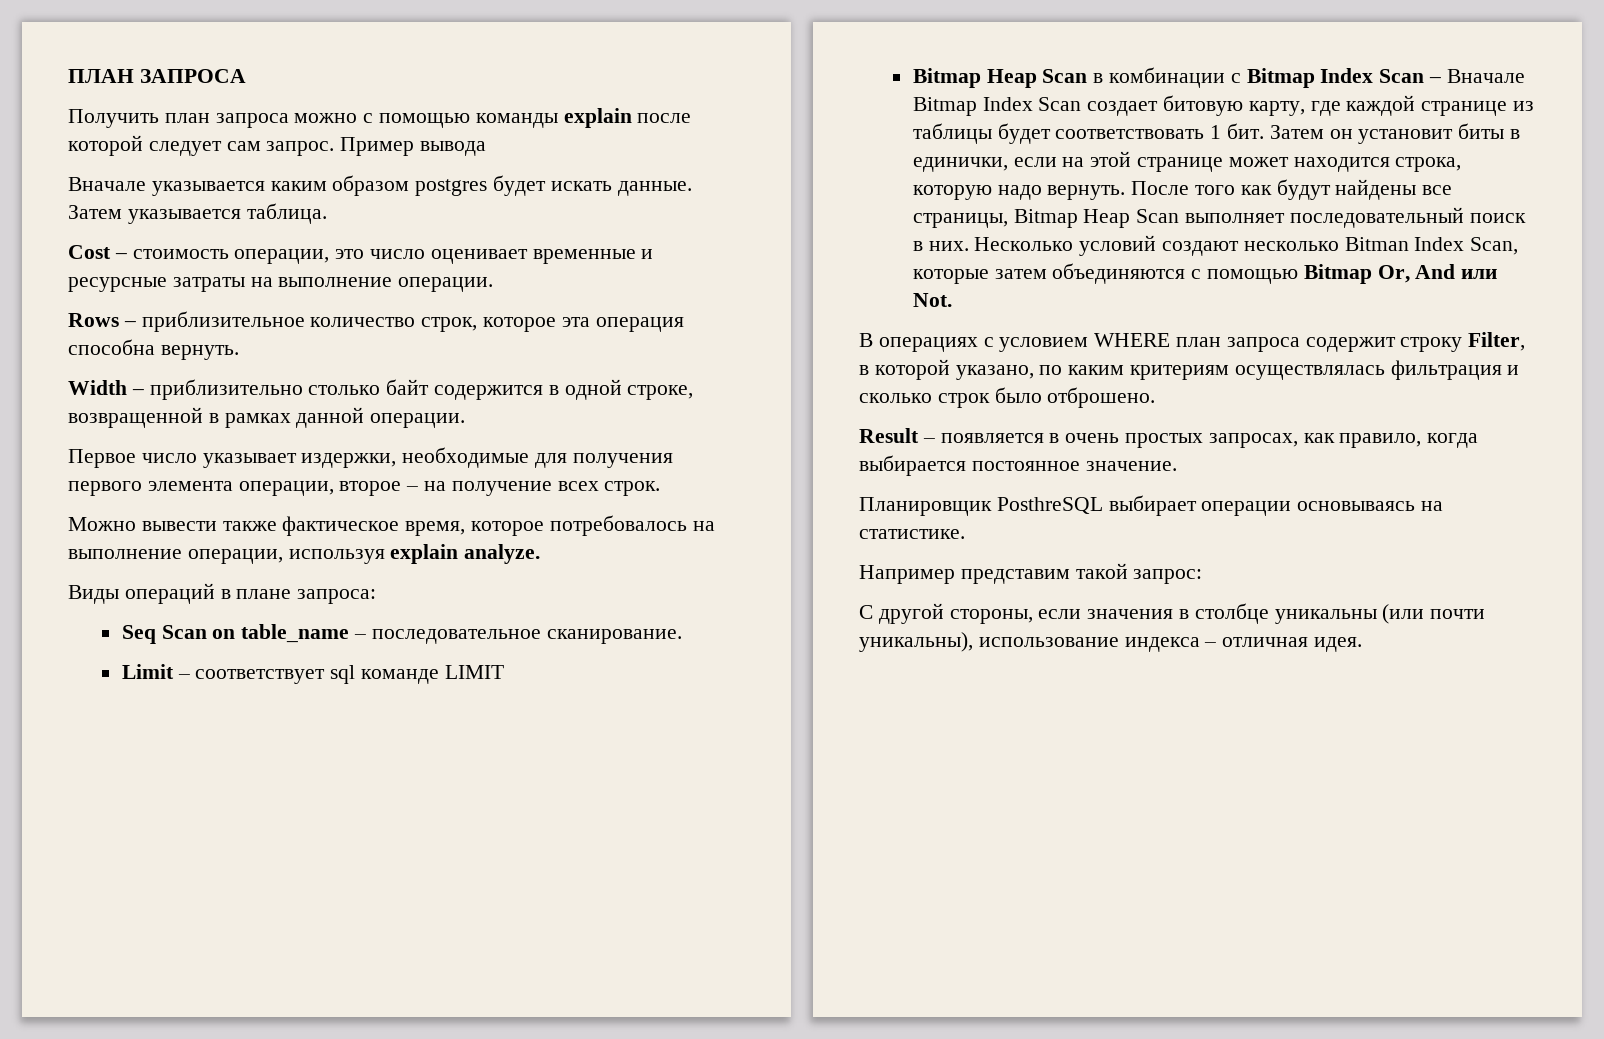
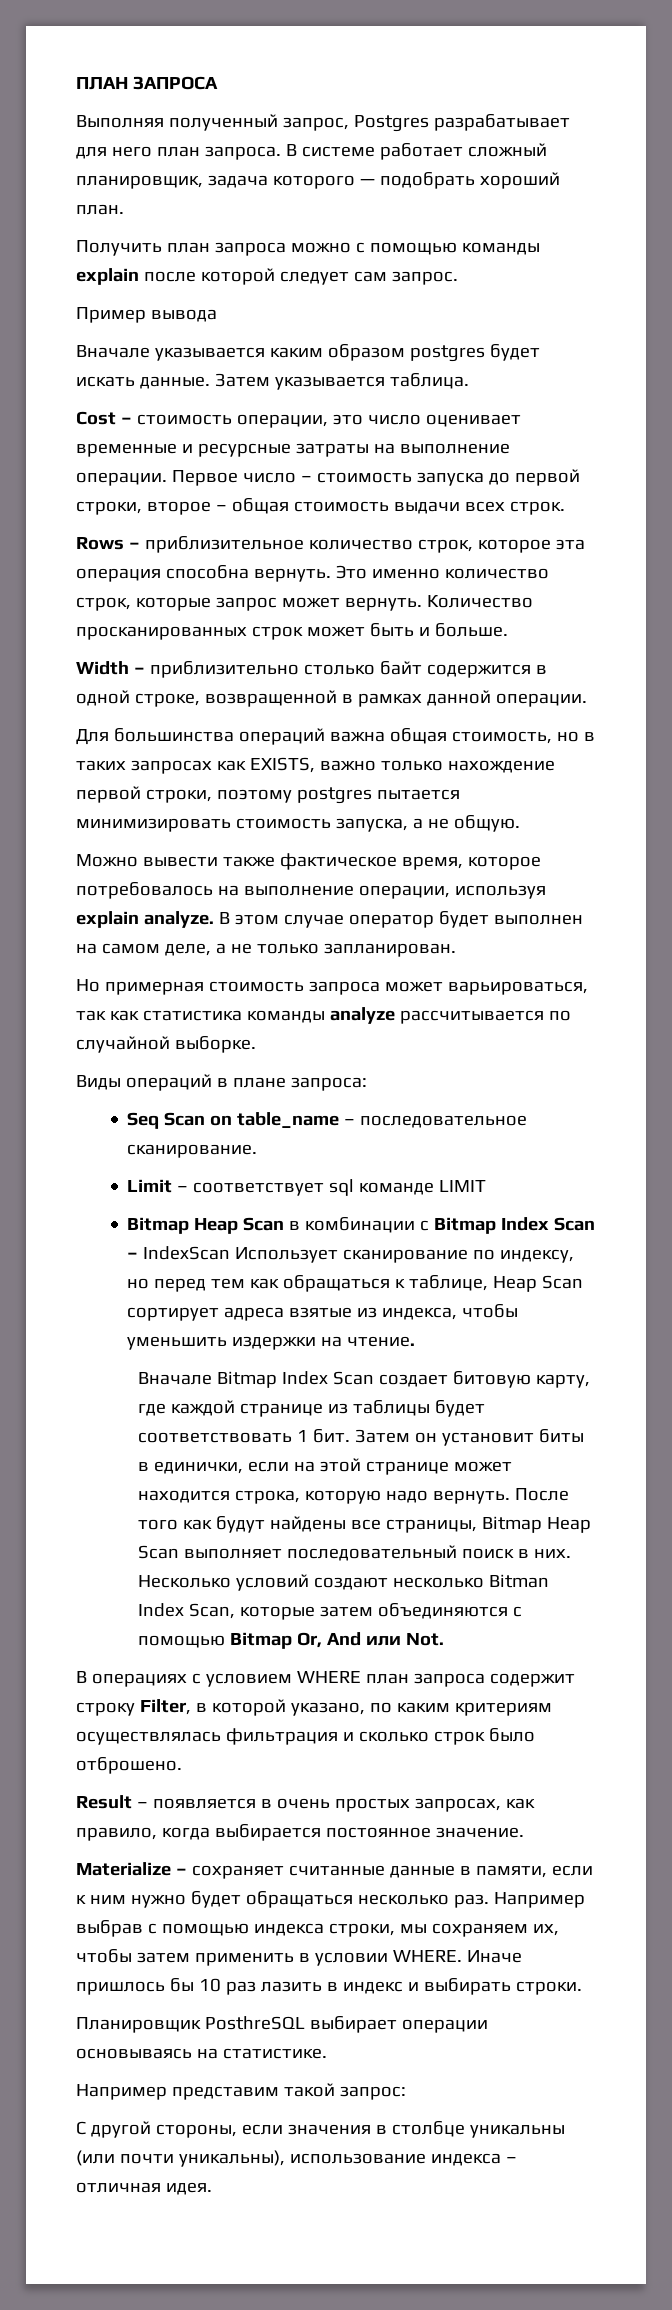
(246, 76) none -> [76,114,570,132] [76,143,547,160] [76,172,560,189] [76,204,124,215] // Выполняя полученный запрос, Postgres разрабатывает для него план запроса. В системе работает сложный планировщик, задача которого — подобрать хороший план.
(335, 148) none -> (458, 278) //
(494, 284) none -> [171,469,580,486] [76,498,565,515] Первое число – стоимость запуска до первой строки, второе – общая стоимость выдачи всех строк.
(239, 352) none -> [335,565,549,579] [76,595,533,611] [76,623,508,640] Это именно количество строк, которые запрос может вернуть. Количество просканированных строк может быть и больше.
[68,447,673,468] [68,481,661,496] Первое число указывает издержки, необходимые для получения первого элемента операции, второе – на получение всех строк. -> [76,728,595,745] [76,757,555,774] [76,786,460,804] [76,815,520,832] Для большинства операций важна общая стоимость, но в таких запросах как EXISTS, важно только нахождение первой строки, поэтому postgres пытается минимизировать стоимость запуска, а не общую.
(541, 554) none -> [218,911,583,928] [76,943,456,957] [76,979,588,995] [76,1007,571,1024] [76,1036,256,1053] В этом случае оператор будет выполнен на самом деле, а не только запланирован. // Но примерная стоимость запроса может варьироваться, так как статистика команды analyze рассчитывается по случайной выборке.
(1441, 80) none -> [143,1246,575,1263] [127,1275,584,1292] [127,1304,519,1321] [127,1336,416,1350] IndexScan Использует сканирование по индексу, но перед тем как обращаться к таблице, Heap Scan сортирует адреса взятые из индекса, чтобы уменьшить издержки на чтение. //
(1177, 466) none -> [76,1862,593,1879] [76,1891,585,1908] [76,1920,559,1937] [76,1949,522,1966] [76,1978,582,1995] // Materialize – сохраняет считанные данные в памяти, если к ним нужно будет обращаться несколько раз. Например выбрав с помощью индекса строки, мы сохраняем их, чтобы затем применить в условии WHERE. Иначе пришлось бы 10 раз лазить в индекс и выбирать строки.

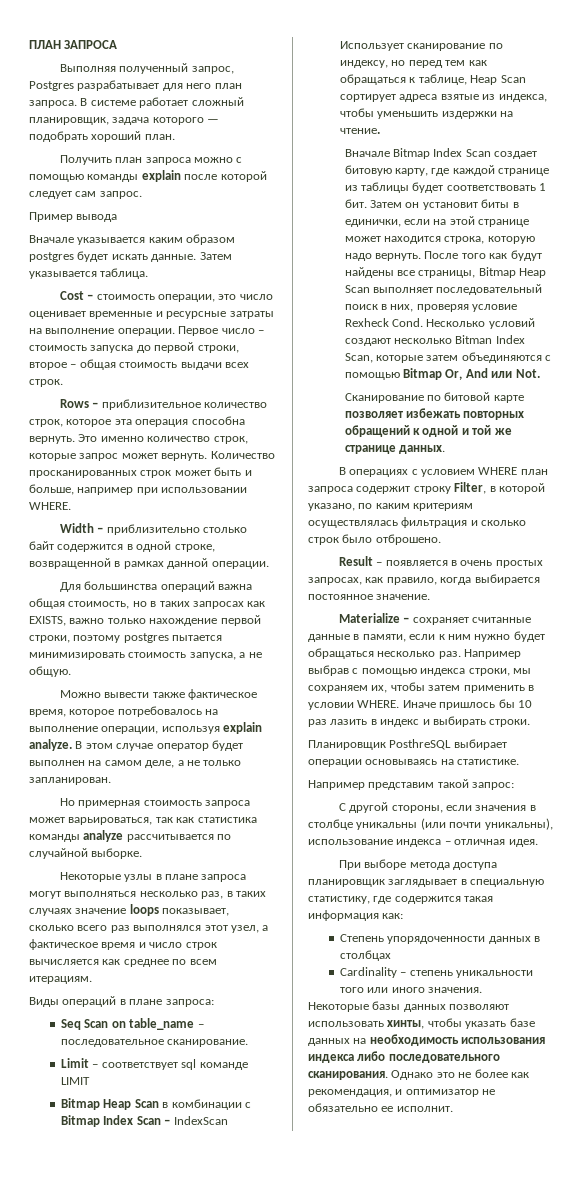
[434,623,508,637] больше. -> [29,484,248,495] [29,502,71,510] больше, например при использовании WHERE.
(256, 1044) none -> [59,872,247,882] [29,891,266,899] [29,904,230,916] [29,925,269,933] [29,939,217,950] [29,959,217,967] [29,976,92,984] // Некоторые узлы в плане запроса могут выполняться несколько раз, в таких случаях значение loops показывает, сколько всего раз выполнялся этот узел, а фактическое время и число строк вычисляется как среднее по всем итерациям.
[534,1549,572,1558] них. -> [390,304,518,312] [344,318,424,327] них, проверяя условие Rexheck Cond.
(445, 1639) none -> [344,392,524,403] [344,408,525,420] [344,425,512,437] [344,445,446,454] // Сканирование по битовой карте позволяет избежать повторных обращений к одной и той же странице данных.
(212, 2188) none -> [338,859,498,870] [308,879,545,887] [308,896,494,904] [308,910,404,921] [340,934,541,944] [340,950,392,961] [340,967,534,978] [340,987,483,993] [308,1001,510,1012] [308,1018,535,1029] [308,1034,546,1046] [308,1051,500,1063] [308,1069,529,1080] [308,1089,496,1097] [308,1103,453,1112] // При выборе метода доступа планировщик заглядывает в специальную статистику, где содержится такая информация как: // Степень упорядоченности данных в столбцах // Cardinality – степень уникальности того или иного значения. // Некоторые базы данных позволяют использовать хинты, чтобы указать базе данных на необходимость использования индекса либо последовательного сканирования. Однако это не более как рекомендация, и оптимизатор не обязательно ее исполнит.

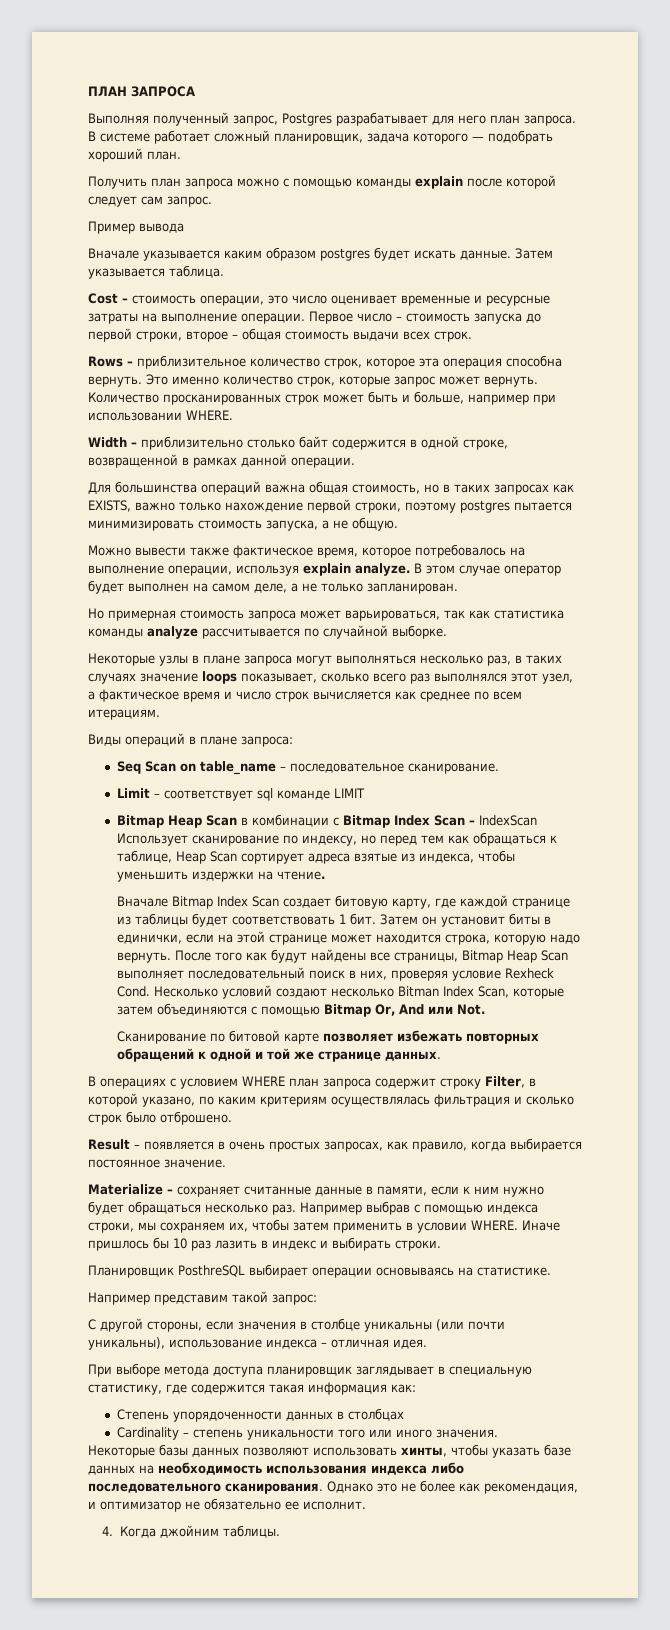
(453, 1109) none -> [102,1525,280,1538] // 4. Когда джойним таблицы.

